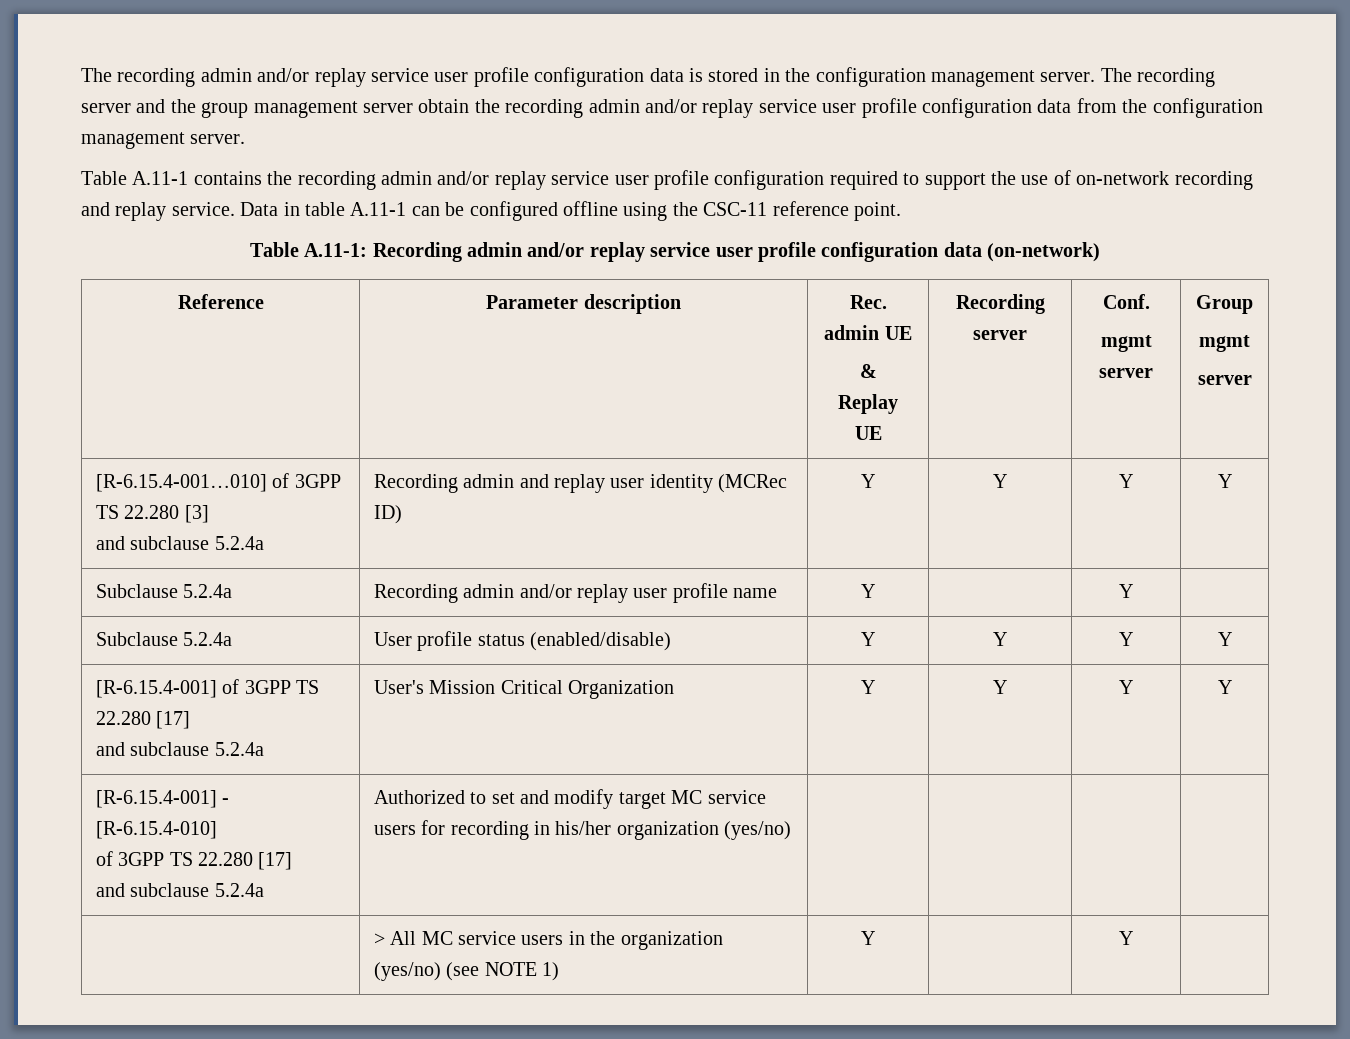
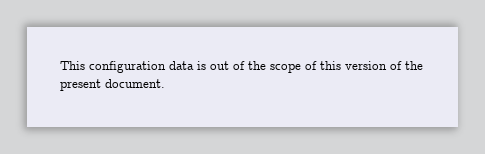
[81,67,1216,87] [81,98,1263,118] [81,132,246,149] [81,170,1253,190] [81,201,901,221] [249,242,1101,262] [177,294,264,309] [486,294,681,314] [849,295,887,309] [824,325,912,340] [859,364,877,378] [838,394,898,414] [854,426,882,440] [955,294,1045,314] [973,330,1027,340] [1102,294,1150,309] [1100,335,1152,352] [1099,368,1153,378] [1196,295,1253,314] [1199,335,1250,352] [1197,375,1252,385] [95,473,341,492] [95,505,209,523] [95,536,264,550] [373,474,788,493] [373,505,402,524] [861,474,875,488] [993,474,1007,488] [1119,474,1133,488] [1217,474,1232,488] [95,584,233,598] [373,583,778,603] [861,584,875,598] [1119,584,1133,598] [95,632,233,646] [373,631,672,651] [861,632,875,646] [993,632,1007,646] [1119,632,1133,646] [1217,632,1232,646] [95,679,320,698] [95,711,191,729] [95,742,264,756] [373,680,675,699] [861,680,875,694] [993,680,1007,694] [1119,680,1133,694] [1217,680,1232,694] [95,790,230,808] [95,821,217,839] [95,851,293,870] [95,883,264,897] [373,789,766,809] [373,820,792,840] [373,931,723,950] [373,962,560,981] [861,931,875,945] [1119,931,1133,945] The recording admin and/or replay service user profile configuration data is stored in the configuration management server. The recording server and the group management server obtain the recording admin and/or replay service user profile configuration data from the configuration management server. // Table A.11-1 contains the recording admin and/or replay service user profile configuration required to support the use of on-network recording and replay service. Data in table A.11-1 can be configured offline using the CSC-11 reference point. // Table A.11-1: Recording admin and/or replay service user profile configuration data (on-network) // Reference | Parameter description | Rec. admin UE // & // Replay UE | Recording server | Conf. // mgmt server | Group // mgmt // server // [R-6.15.4-001…010] of 3GPP TS 22.280 [3] // and subclause 5.2.4a | Recording admin and replay user identity (MCRec ID) | Y | Y | Y | Y // Subclause 5.2.4a | Recording admin and/or replay user profile name | Y | | Y | // Subclause 5.2.4a | User profile status (enabled/disable) | Y | Y | Y | Y // [R-6.15.4-001] of 3GPP TS 22.280 [17] // and subclause 5.2.4a | User's Mission Critical Organization | Y | Y | Y | Y // [R-6.15.4-001] - [R-6.15.4-010] // of 3GPP TS 22.280 [17] // and subclause 5.2.4a | Authorized to set and modify target MC service users for recording in his/her organization (yes/no) | | | | // | > All MC service users in the organization (yes/no) (see NOTE 1) | Y | | Y | -> [60,61,423,73] [60,79,165,91] This configuration data is out of the scope of this version of the present document.

